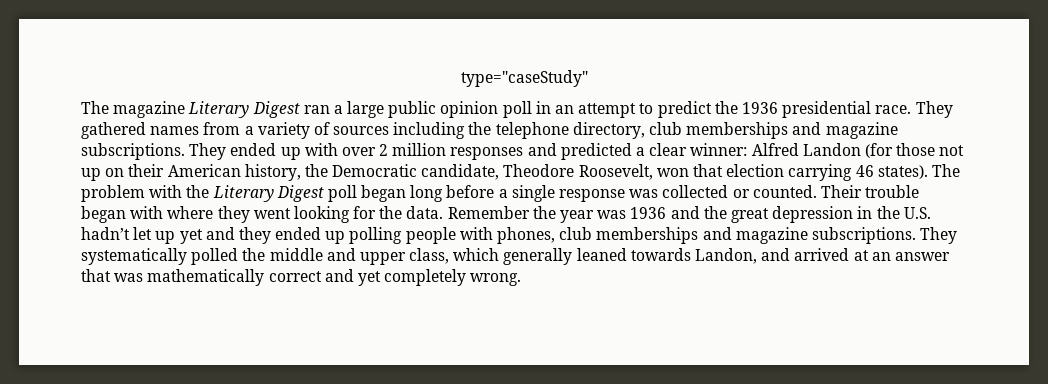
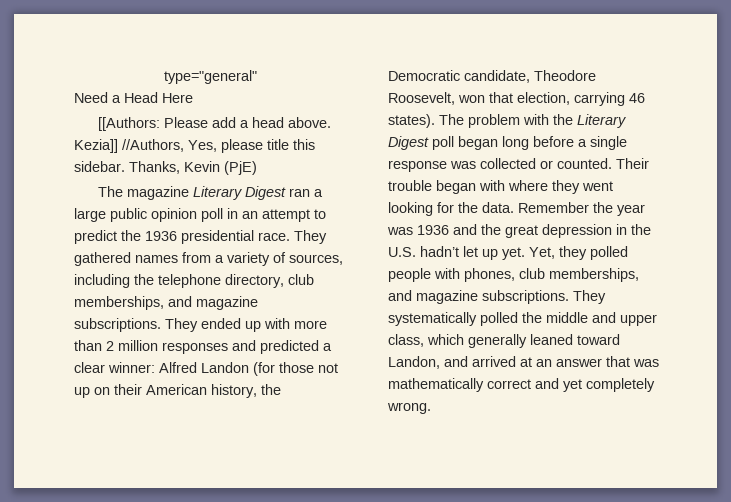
[460,70,588,87] type="caseStudy" -> [164,70,257,84] [74,92,193,103] [98,117,332,131] [74,139,315,153] [74,161,257,175] type="general" // Need a Head Here // [[Authors: Please add a head above. Kezia]] //Authors, Yes, please title this sidebar. Thanks, Kevin (PjE)
[333,126,390,135] sources -> [289,254,343,265] sources,
[686,122,789,139] memberships -> [74,296,164,310] memberships,
[341,147,376,156] over -> [294,320,327,329] [74,340,102,351] more than
[726,164,785,177] election -> [517,92,570,105] election,
[179,227,403,244] yet and they ended up polling -> [502,246,628,260] yet. Yet, they polled
[596,227,699,244] memberships -> [549,268,639,282] memberships,
[630,248,691,261] towards -> [577,334,620,345] toward

